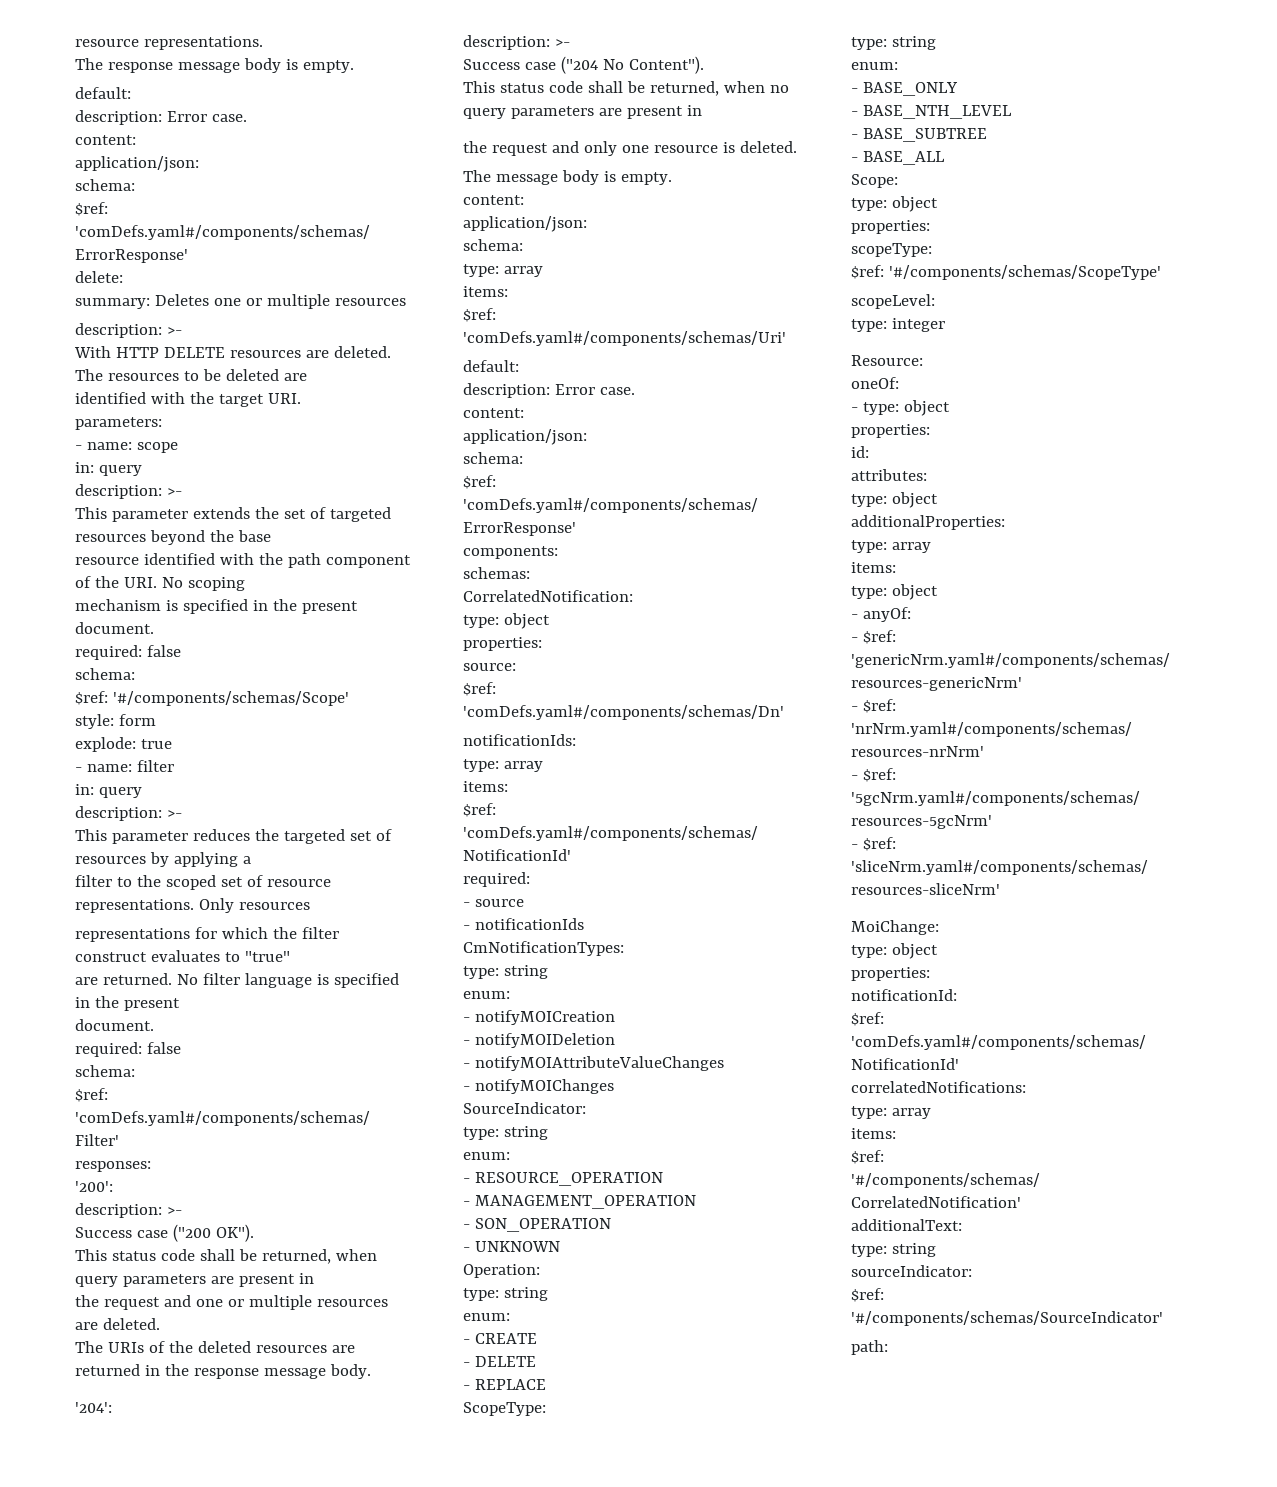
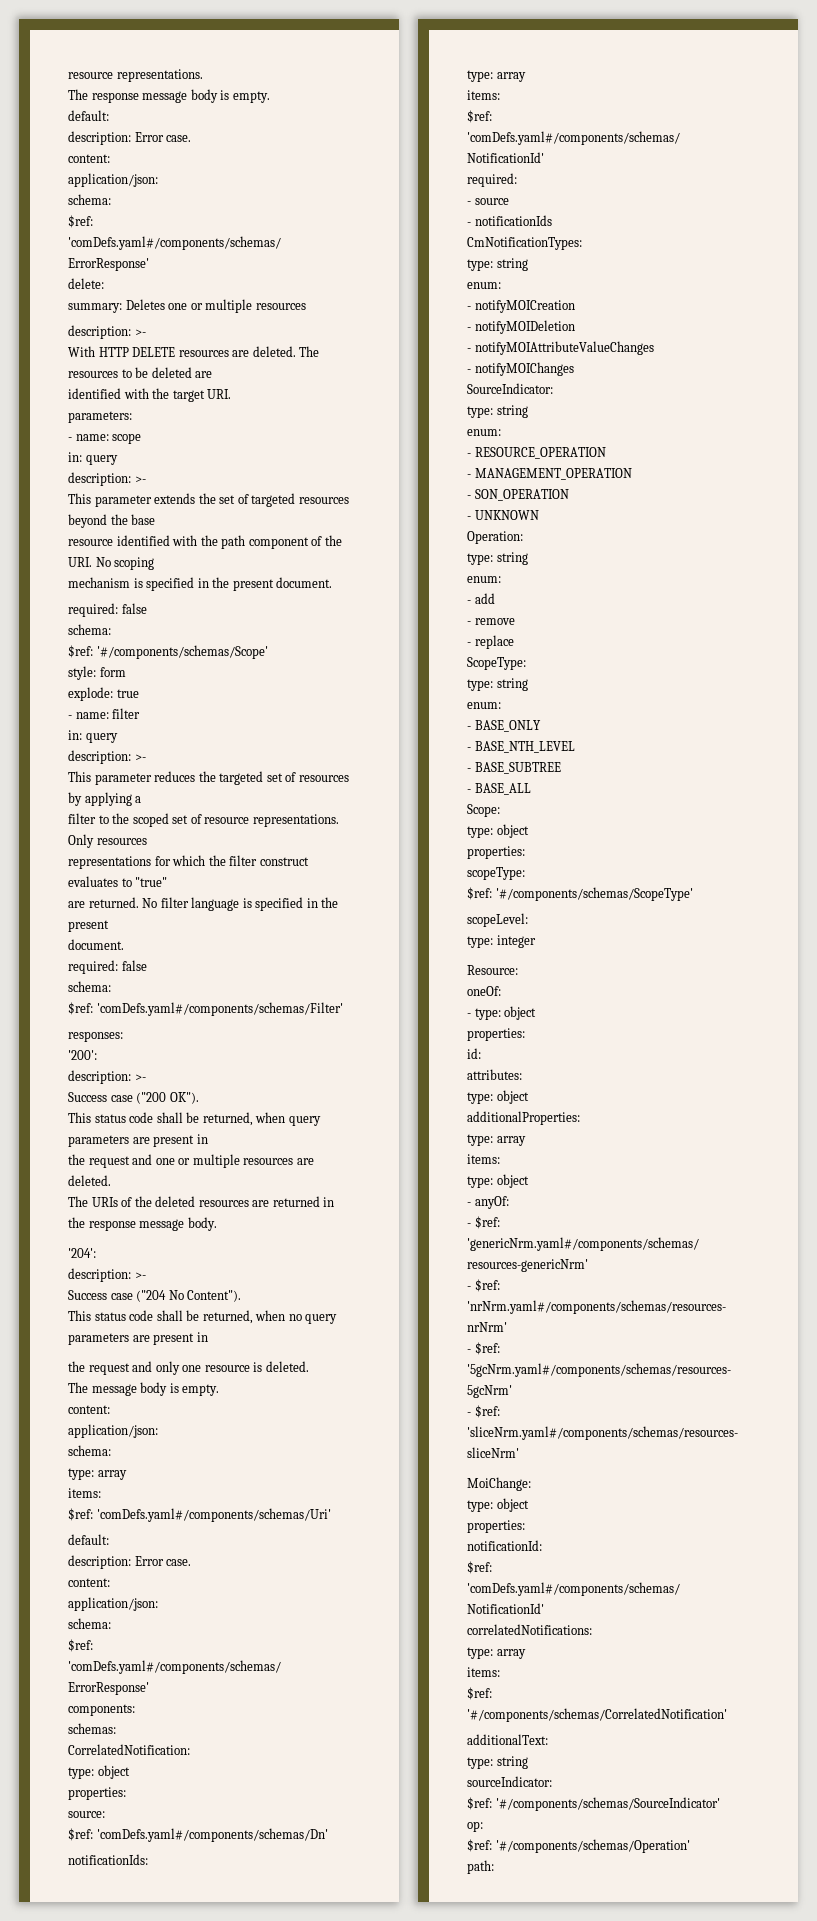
[474,1333,537,1344] [463,1356,536,1367] [463,1379,546,1390] CREATE // - DELETE // - REPLACE -> [474,593,495,604] [467,618,515,625] [467,635,514,649] add // - remove // - replace
(1163, 1318) none -> [467,1821,483,1832] [467,1839,690,1853] // op: // $ref: '#/components/schemas/Operation'

